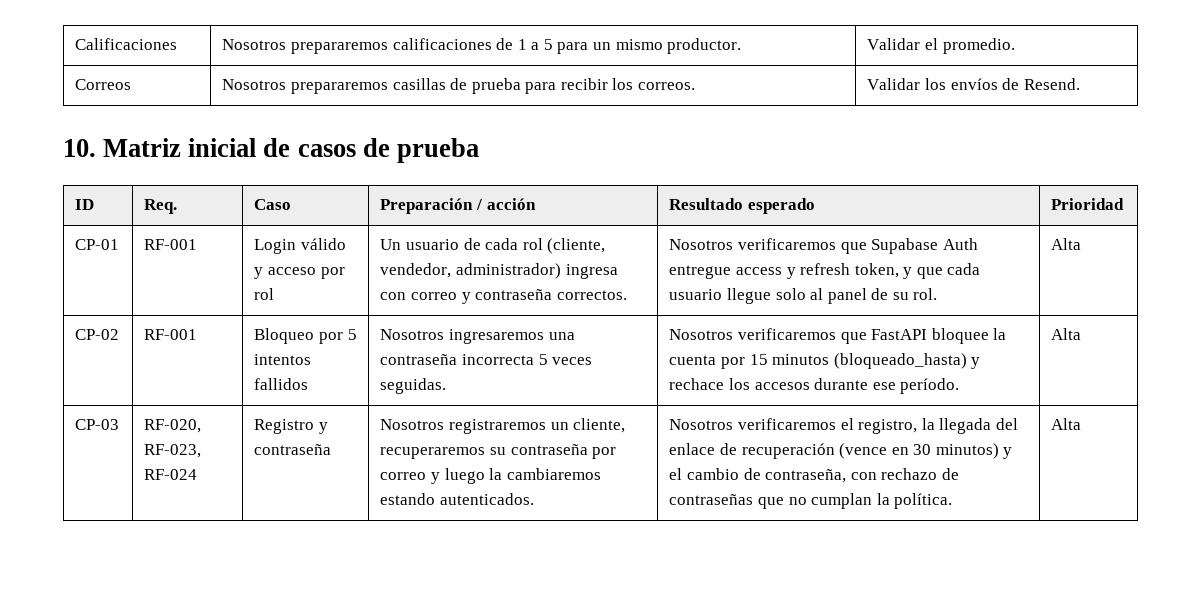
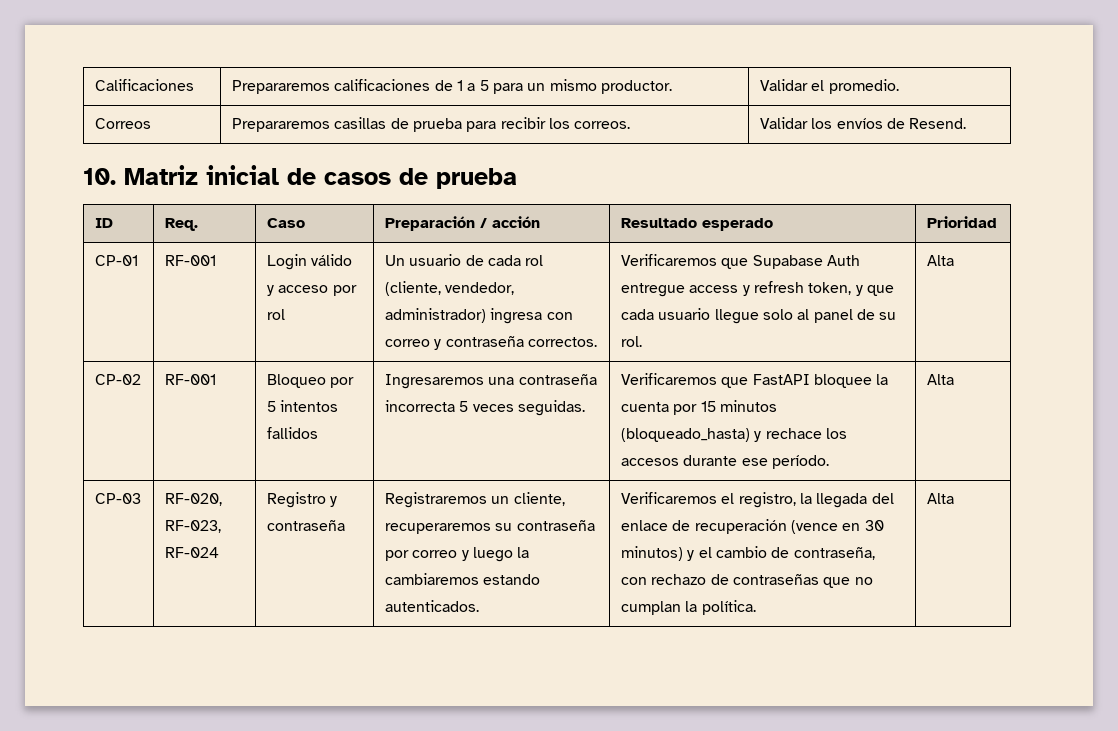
[222,39,388,54] Nosotros prepararemos -> [231,80,330,94] Prepararemos
[222,79,388,94] Nosotros prepararemos -> [231,118,330,132] Prepararemos
[669,238,836,250] Nosotros verificaremos -> [620,254,717,266] Verificaremos
[380,329,544,344] Nosotros ingresaremos -> [384,374,484,389] Ingresaremos
[669,328,836,340] Nosotros verificaremos -> [620,373,717,385] Verificaremos
[380,419,546,434] Nosotros registraremos -> [384,492,487,508] Registraremos
[669,418,836,430] Nosotros verificaremos -> [620,492,717,504] Verificaremos

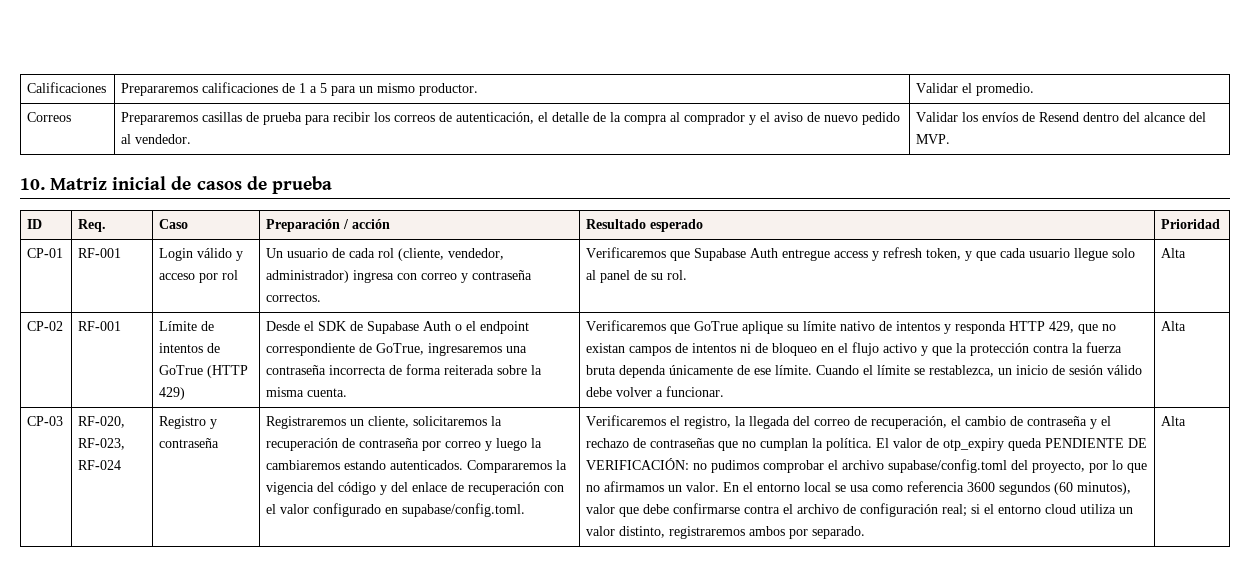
[574,121,631,129] [759,117,967,129] correos. | Validar los envíos de Resend. -> [394,112,901,125] [121,134,192,144] [916,112,1207,122] [916,134,951,144] correos de autenticación, el detalle de la compra al comprador y el aviso de nuevo pedido al vendedor. | Validar los envíos de Resend dentro del alcance del MVP.
[266,374,355,388] [266,400,339,412] [266,427,318,439] [384,374,597,389] [384,400,585,416] [620,373,889,388] [620,400,777,415] [620,428,847,442] [620,455,829,469] Bloqueo por 5 intentos fallidos | Ingresaremos una contraseña incorrecta 5 veces seguidas. | Verificaremos que FastAPI bloquee la cuenta por 15 minutos (bloqueado_hasta) y rechace los accesos durante ese período. -> [159,321,215,331] [159,343,221,353] [159,365,249,378] [159,387,186,400] [266,321,530,334] [266,343,528,356] [266,364,543,375] [266,387,348,397] [586,320,1117,334] [586,342,1123,356] [586,365,1143,378] [586,386,725,397] Límite de intentos de GoTrue (HTTP 429) | Desde el SDK de Supabase Auth o el endpoint correspondiente de GoTrue, ingresaremos una contraseña incorrecta de forma reiterada sobre la misma cuenta. | Verificaremos que GoTrue aplique su límite nativo de intentos y responda HTTP 429, que no existan campos de intentos ni de bloqueo en el flujo activo y que la protección contra la fuerza bruta dependa únicamente de ese límite. Cuando el límite se restablezca, un inicio de sesión válido debe volver a funcionar.
[384,523,513,534] recuperaremos su -> [413,416,503,426] [266,438,356,451] solicitaremos la recuperación de
(479, 606) none -> [467,460,568,473] [266,482,565,495] [266,503,526,517] Compararemos la vigencia del código y del enlace de recuperación con el valor configurado en supabase/config.toml.
[620,519,884,534] [620,546,875,561] [620,577,647,585] enlace de recuperación (vence en 30 minutos) y el cambio de contraseña, con -> [814,416,1112,429] correo de recuperación, el cambio de contraseña y el
(756, 607) none -> [876,438,1148,451] [586,458,1148,473] [586,481,1132,495] [586,503,1134,517] [586,526,866,539] El valor de otp_expiry queda PENDIENTE DE VERIFICACIÓN: no pudimos comprobar el archivo supabase/config.toml del proyecto, por lo que no afirmamos un valor. En el entorno local se usa como referencia 3600 segundos (60 minutos), valor que debe confirmarse contra el archivo de configuración real; si el entorno cloud utiliza un valor distinto, registraremos ambos por separado.

